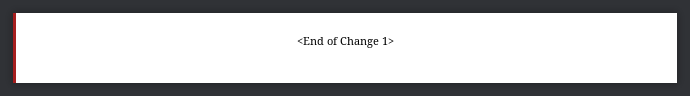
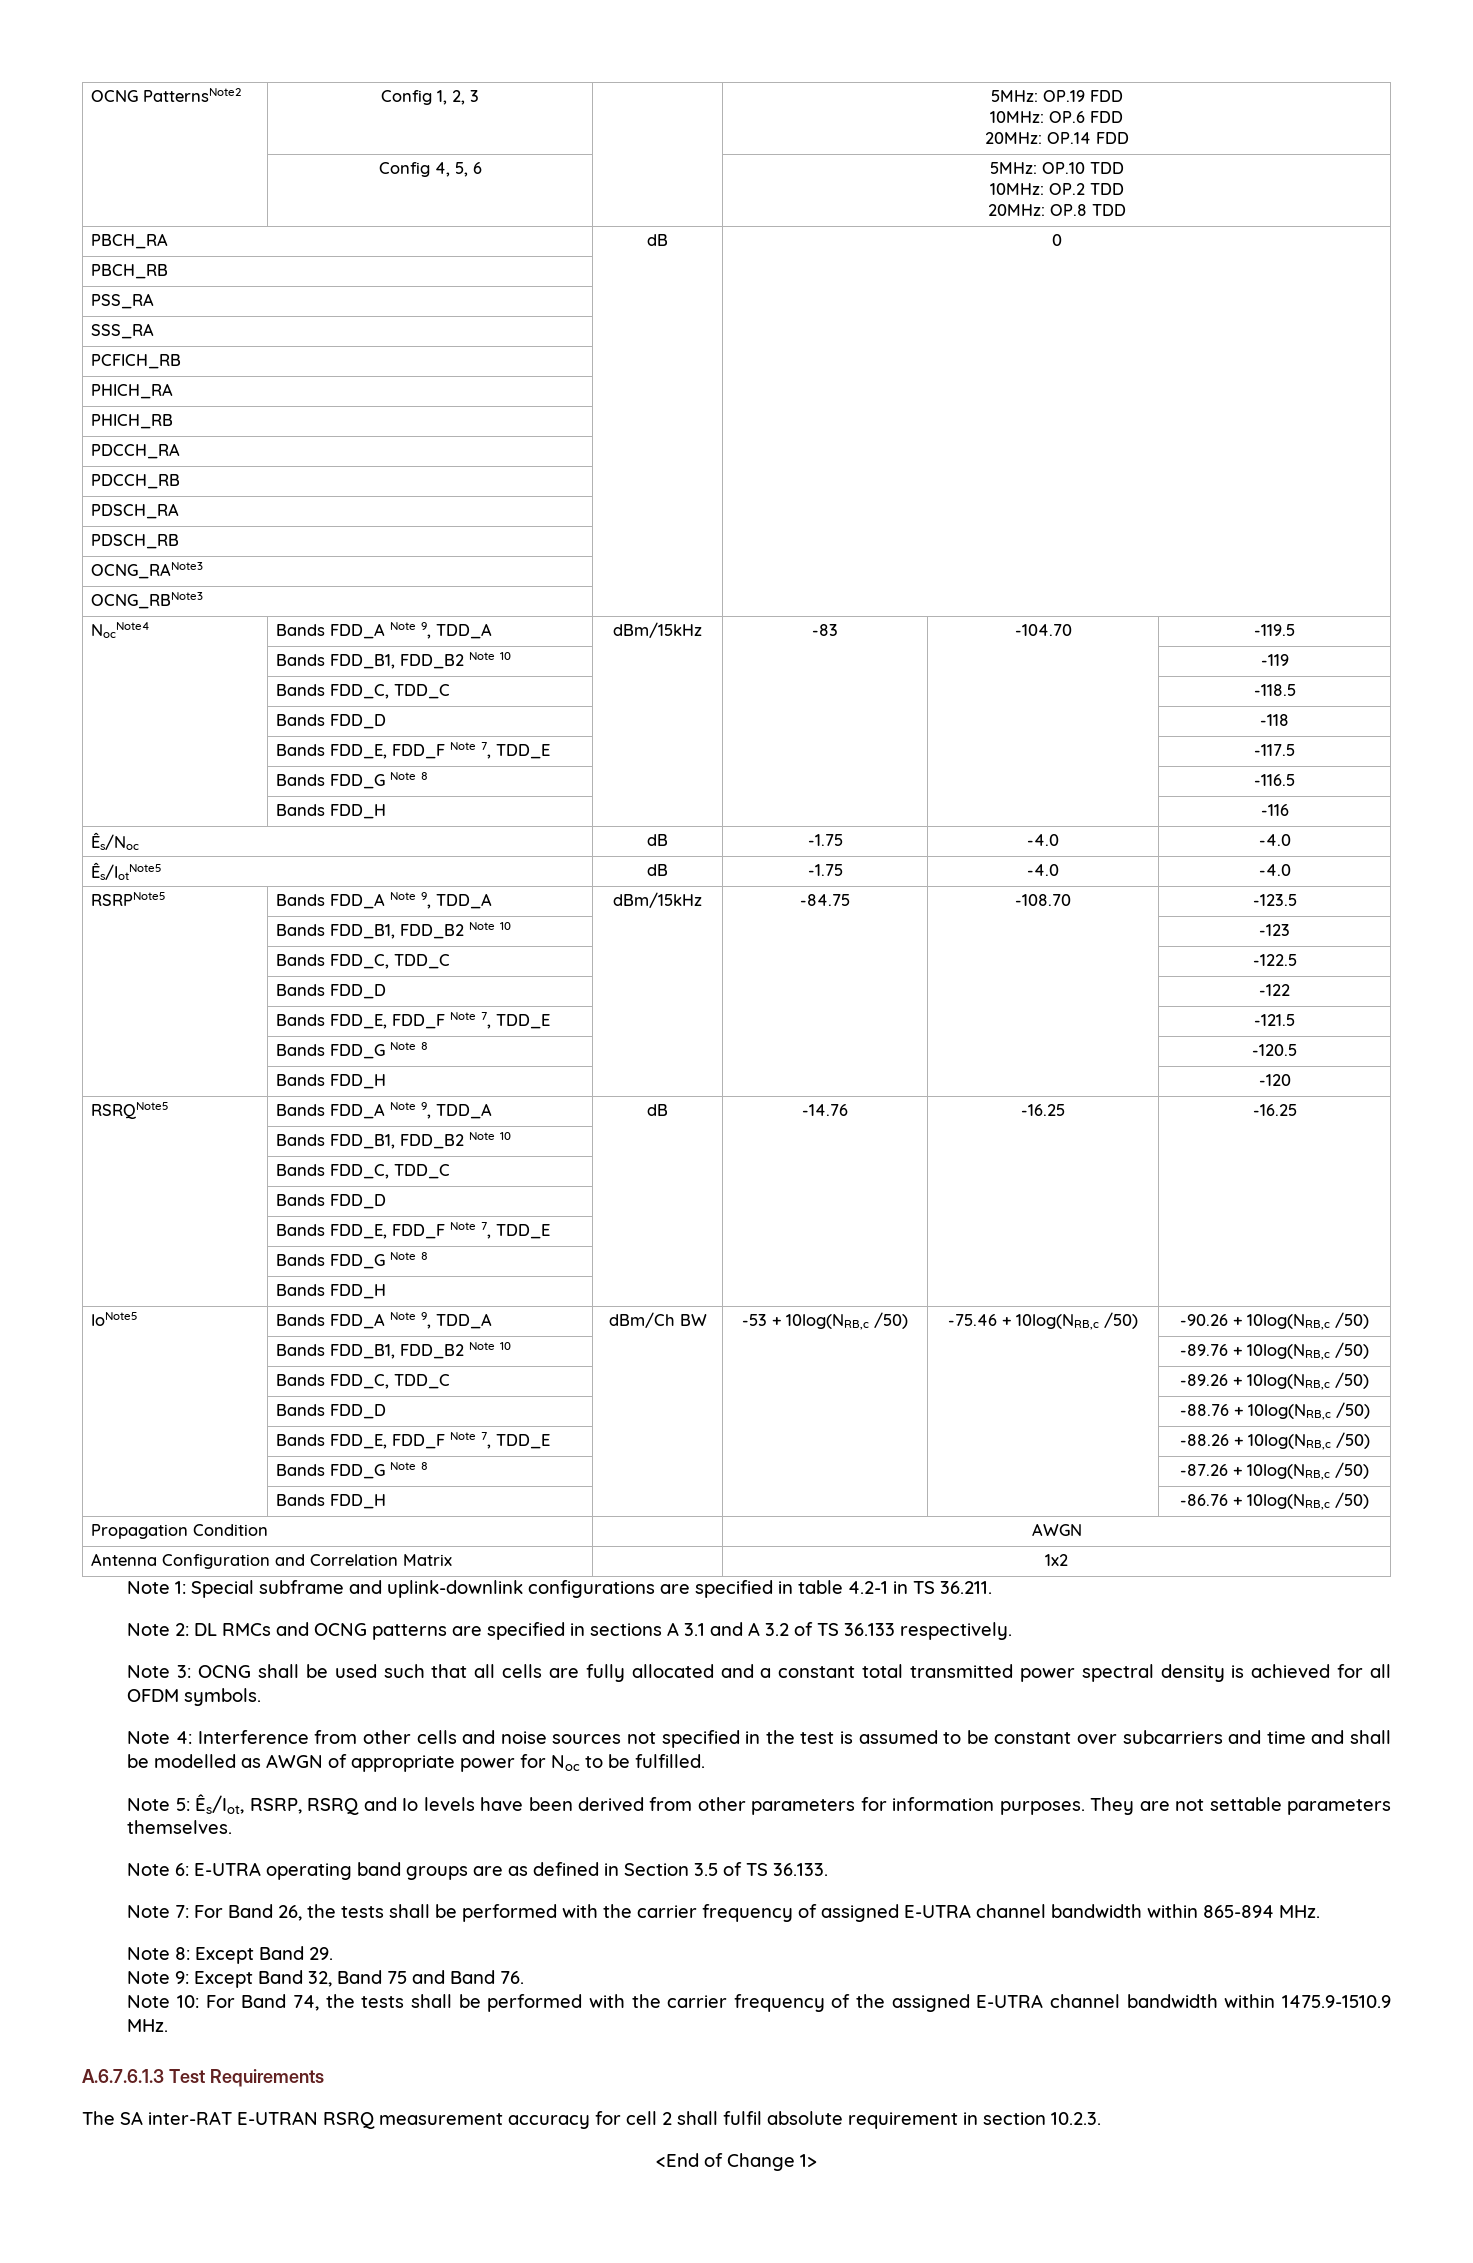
(296, 41) none -> [91,88,242,102] [381,90,479,105] [990,90,1123,102] [990,111,1123,123] [984,132,1129,144] [378,162,482,177] [989,162,1124,174] [989,183,1124,195] [987,204,1126,216] [91,233,169,249] [647,234,668,246] [1051,234,1062,246] [91,264,169,279] [91,293,155,309] [91,323,155,339] [91,354,182,369] [91,383,174,399] [91,414,174,429] [91,443,181,459] [91,474,181,489] [91,503,180,519] [91,534,180,549] [91,562,204,579] [91,592,204,609] [91,622,150,638] [276,622,493,639] [613,622,702,638] [812,624,838,636] [1014,624,1072,636] [1254,624,1295,636] [276,652,512,669] [1260,654,1289,666] [276,684,451,699] [1253,684,1296,696] [276,714,387,729] [1260,714,1289,726] [276,742,551,759] [1254,744,1295,756] [276,772,429,789] [1254,774,1295,786] [276,804,387,819] [1260,804,1289,816] [91,832,140,850] [647,834,668,846] [807,834,843,846] [1027,834,1059,846] [1258,834,1291,846] [91,862,163,880] [647,864,668,876] [807,864,843,876] [1027,864,1059,876] [1258,864,1291,876] [91,892,167,906] [276,892,493,909] [613,892,702,908] [800,894,850,906] [1015,894,1071,906] [1252,894,1297,906] [276,922,512,939] [1259,924,1290,936] [276,954,451,969] [1252,954,1297,966] [276,984,387,999] [1259,984,1290,996] [276,1012,551,1029] [1254,1014,1295,1026] [276,1042,429,1059] [1252,1044,1297,1056] [276,1074,387,1089] [1258,1074,1291,1086] [91,1102,170,1119] [276,1102,493,1119] [647,1104,668,1116] [802,1104,848,1116] [1021,1104,1065,1116] [1252,1104,1297,1116] [276,1132,512,1149] [276,1164,451,1179] [276,1194,387,1209] [276,1222,551,1239] [276,1252,429,1269] [276,1284,387,1299] [91,1312,139,1326] [276,1312,493,1329] [608,1312,707,1328] [742,1312,908,1330] [948,1312,1138,1330] [1180,1312,1369,1330] [276,1342,512,1359] [1180,1342,1369,1360] [276,1374,451,1389] [1180,1372,1369,1390] [276,1404,387,1419] [1179,1402,1370,1420] [276,1432,551,1449] [1179,1432,1370,1450] [276,1462,429,1479] [1180,1462,1369,1480] [276,1494,387,1509] [1180,1492,1369,1510] [91,1524,269,1539] [1031,1523,1082,1536] [91,1553,453,1569] [1045,1554,1068,1566] [127,1580,993,1598] [127,1622,1013,1640] [127,1664,1392,1682] [127,1688,262,1706] [127,1730,1392,1748] [127,1754,706,1772] [127,1794,1392,1815] [127,1820,233,1834] [127,1862,829,1880] [127,1904,1321,1922] [127,1946,334,1964] [127,1970,525,1988] [127,1994,1391,2012] [127,2019,169,2032] [82,2069,324,2087] [82,2111,1101,2129] OCNG PatternsNote2 | Config 1, 2, 3 | | 5MHz: OP.19 FDD // 10MHz: OP.6 FDD // 20MHz: OP.14 FDD // | Config 4, 5, 6 | | 5MHz: OP.10 TDD // 10MHz: OP.2 TDD // 20MHz: OP.8 TDD // PBCH_RA | dB | 0 // PBCH_RB | | // PSS_RA | | // SSS_RA | | // PCFICH_RB | | // PHICH_RA | | // PHICH_RB | | // PDCCH_RA | | // PDCCH_RB | | // PDSCH_RA | | // PDSCH_RB | | // OCNG_RANote3 | | // OCNG_RBNote3 | | // NocNote4 | Bands FDD_A Note 9, TDD_A | dBm/15kHz | -83 | -104.70 | -119.5 // | Bands FDD_B1, FDD_B2 Note 10 | | | | -119 // | Bands FDD_C, TDD_C | | | | -118.5 // | Bands FDD_D | | | | -118 // | Bands FDD_E, FDD_F Note 7, TDD_E | | | | -117.5 // | Bands FDD_G Note 8 | | | | -116.5 // | Bands FDD_H | | | | -116 // Ês/Noc | dB | -1.75 | -4.0 | -4.0 // Ês/IotNote5 | dB | -1.75 | -4.0 | -4.0 // RSRPNote5 | Bands FDD_A Note 9, TDD_A | dBm/15kHz | -84.75 | -108.70 | -123.5 // | Bands FDD_B1, FDD_B2 Note 10 | | | | -123 // | Bands FDD_C, TDD_C | | | | -122.5 // | Bands FDD_D | | | | -122 // | Bands FDD_E, FDD_F Note 7, TDD_E | | | | -121.5 // | Bands FDD_G Note 8 | | | | -120.5 // | Bands FDD_H | | | | -120 // RSRQNote5 | Bands FDD_A Note 9, TDD_A | dB | -14.76 | -16.25 | -16.25 // | Bands FDD_B1, FDD_B2 Note 10 | | | | // | Bands FDD_C, TDD_C | | | | // | Bands FDD_D | | | | // | Bands FDD_E, FDD_F Note 7, TDD_E | | | | // | Bands FDD_G Note 8 | | | | // | Bands FDD_H | | | | // IoNote5 | Bands FDD_A Note 9, TDD_A | dBm/Ch BW | -53 + 10log(NRB,c /50) | -75.46 + 10log(NRB,c /50) | -90.26 + 10log(NRB,c /50) // | Bands FDD_B1, FDD_B2 Note 10 | | | | -89.76 + 10log(NRB,c /50) // | Bands FDD_C, TDD_C | | | | -89.26 + 10log(NRB,c /50) // | Bands FDD_D | | | | -88.76 + 10log(NRB,c /50) // | Bands FDD_E, FDD_F Note 7, TDD_E | | | | -88.26 + 10log(NRB,c /50) // | Bands FDD_G Note 8 | | | | -87.26 + 10log(NRB,c /50) // | Bands FDD_H | | | | -86.76 + 10log(NRB,c /50) // Propagation Condition | | AWGN // Antenna Configuration and Correlation Matrix | | 1x2 // Note 1: Special subframe and uplink-downlink configurations are specified in table 4.2-1 in TS 36.211. // Note 2: DL RMCs and OCNG patterns are specified in sections A 3.1 and A 3.2 of TS 36.133 respectively. // Note 3: OCNG shall be used such that all cells are fully allocated and a constant total transmitted power spectral density is achieved for all OFDM symbols. // Note 4: Interference from other cells and noise sources not specified in the test is assumed to be constant over subcarriers and time and shall be modelled as AWGN of appropriate power for Noc to be fulfilled. // Note 5: Ês/Iot, RSRP, RSRQ and Io levels have been derived from other parameters for information purposes. They are not settable parameters themselves. // Note 6: E-UTRA operating band groups are as defined in Section 3.5 of TS 36.133. // Note 7: For Band 26, the tests shall be performed with the carrier frequency of assigned E-UTRA channel bandwidth within 865-894 MHz. // Note 8: Except Band 29. // Note 9: Except Band 32, Band 75 and Band 76. // Note 10: For Band 74, the tests shall be performed with the carrier frequency of the assigned E-UTRA channel bandwidth within 1475.9-1510.9 MHz. // A.6.7.6.1.3 Test Requirements // The SA inter-RAT E-UTRAN RSRQ measurement accuracy for cell 2 shall fulfil absolute requirement in section 10.2.3. //

